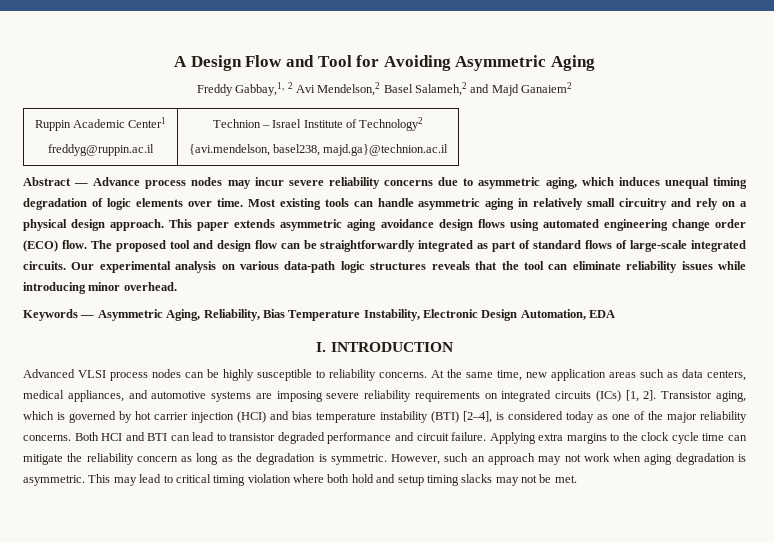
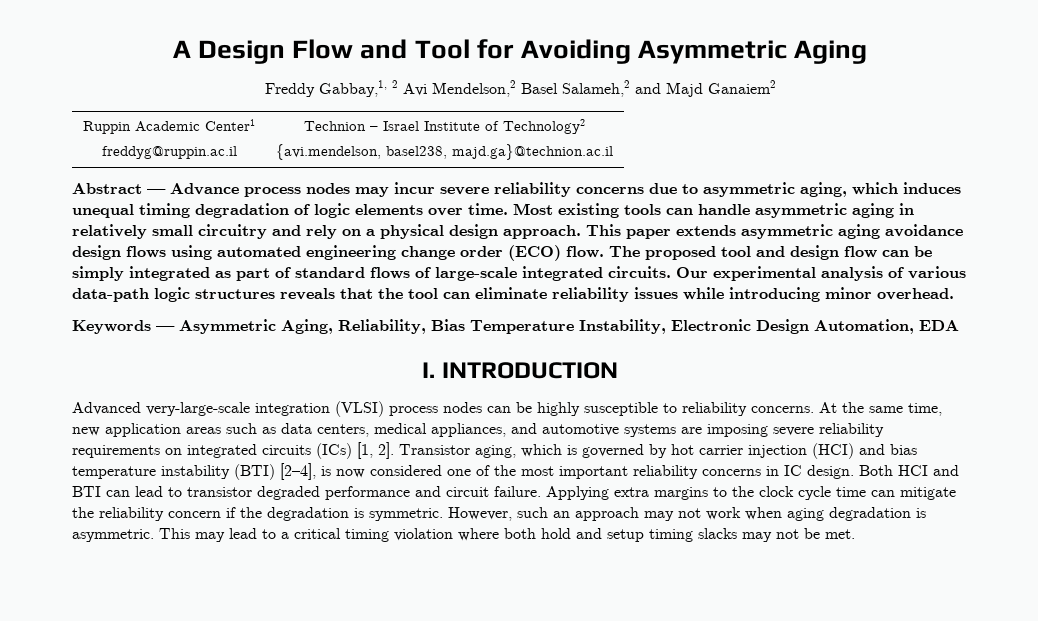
[320,240,416,252] straightforwardly -> [72,266,124,281] simply
[221,264,235,270] on -> [888,267,904,278] of
[78,370,106,378] VLSI -> [146,401,384,417] very-large-scale integration (VLSI)
[508,411,747,423] [23,435,71,441] considered today as one of the major reliability concerns. -> [336,465,854,479] now considered one of the most important reliability concerns in IC design.
[181,453,233,465] as long as -> [226,507,236,518] if
(173, 479) none -> [281,532,289,539] a

